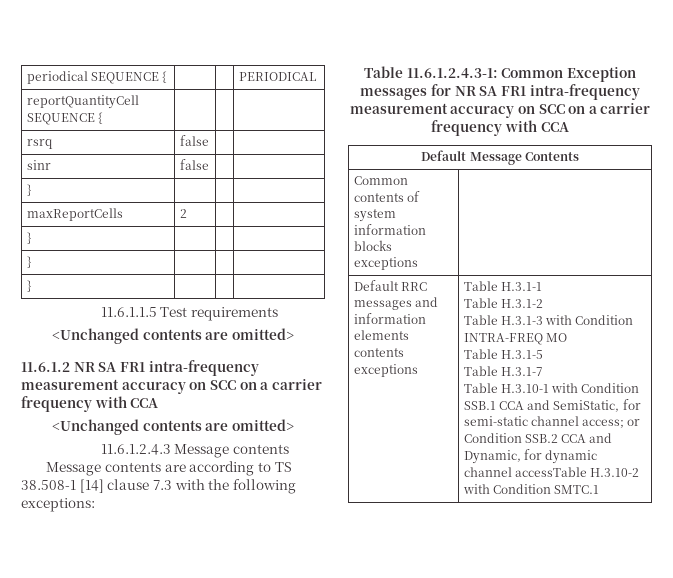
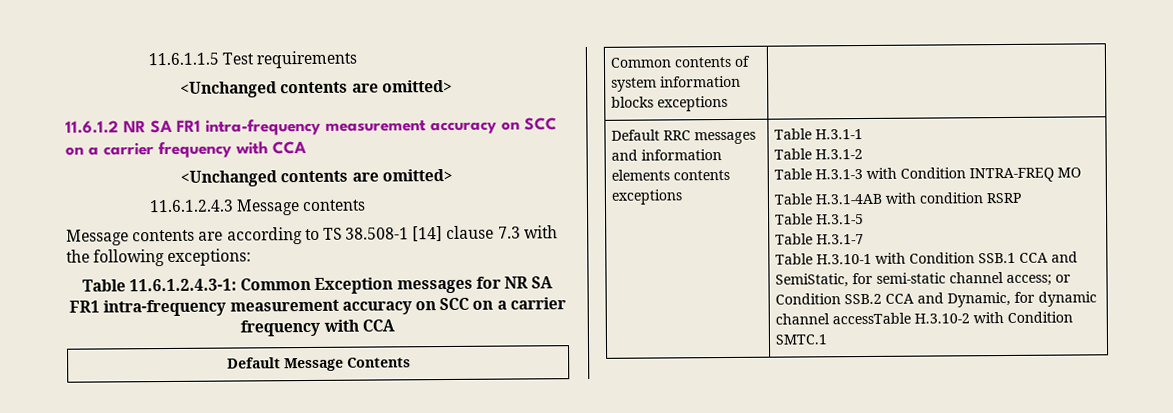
[26,71,168,84] [238,72,317,81] [26,95,139,109] [26,112,103,125] [26,139,53,149] [179,135,209,146] [26,160,51,170] [179,159,209,170] [26,184,31,196] [26,208,123,221] [179,209,187,218] [26,232,31,244] [26,256,31,268] [26,280,31,292] periodical SEQUENCE { | | | PERIODICAL // reportQuantityCell SEQUENCE { | | | // rsrq | false | | // sinr | false | | // } | | | // maxReportCells | 2 | | // } | | | // } | | | // } | | | // -> (147, 59) none
(567, 337) none -> [774,192,1022,205] // Table H.3.1-4AB with condition RSRP

